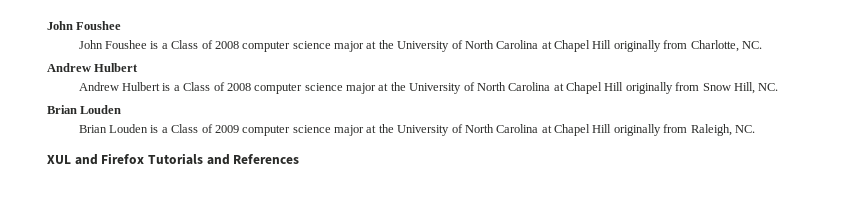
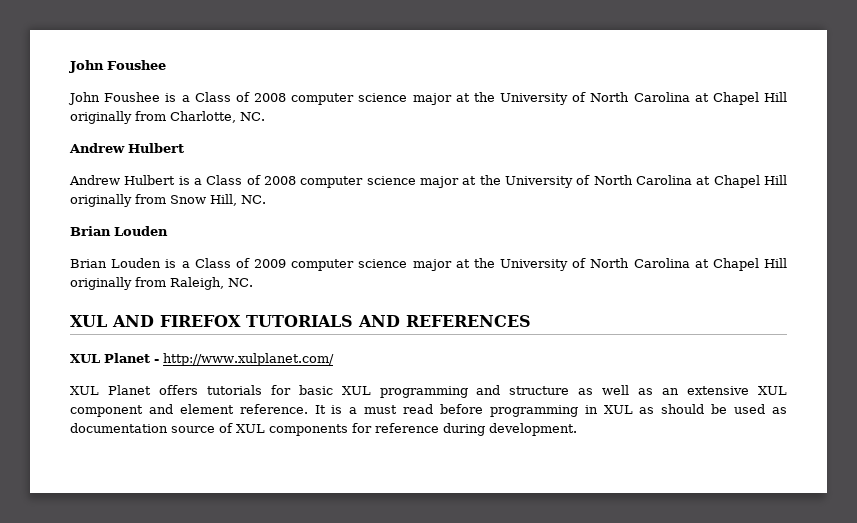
[74,153,300,165] and Firefox Tutorials and References -> [112,315,531,327] [70,353,334,366] [70,385,787,398] [70,404,787,417] [70,423,577,436] AND FIREFOX TUTORIALS AND REFERENCES // XUL Planet - http://www.xulplanet.com/ // XUL Planet offers tutorials for basic XUL programming and structure as well as an extensive XUL component and element reference. It is a must read before programming in XUL as should be used as documentation source of XUL components for reference during development.

